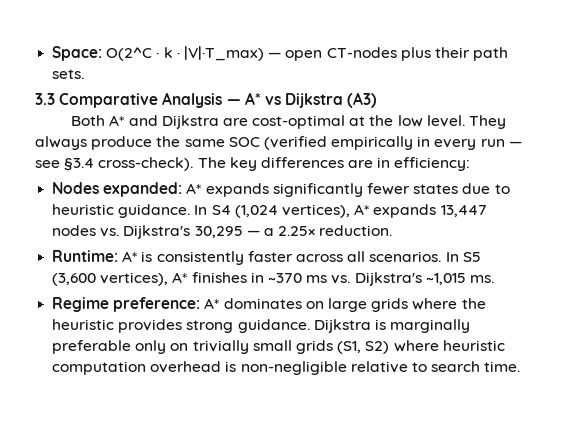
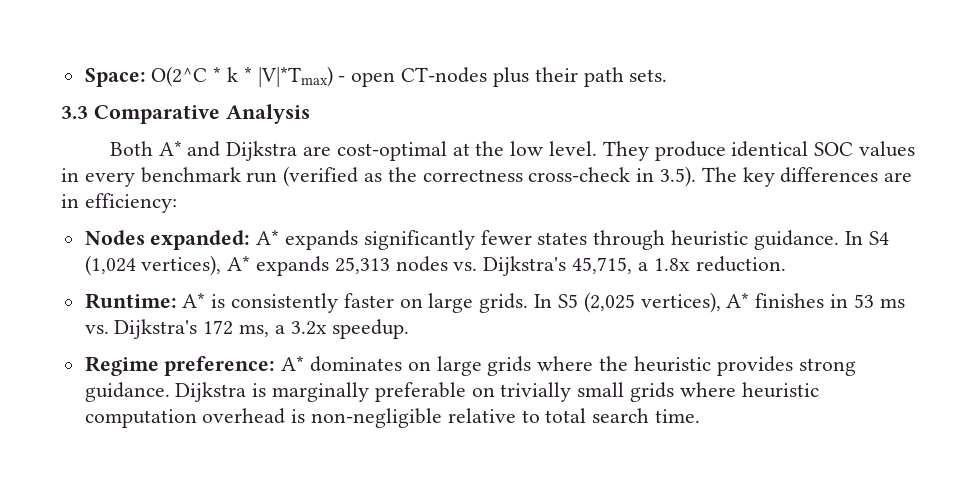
[156,46,282,61] · k · |V|·T_max) — -> [213,66,346,87] * k * |V|*Tmax) -
[226,92,378,108] — A* vs Dijkstra (A3) -> (310, 114) none
[35,136,522,150] [35,157,194,171] always produce the same SOC (verified empirically in every run — see §3.4 cross-check). -> [654,141,915,161] [61,166,697,187] produce identical SOC values in every benchmark run (verified as the correctness cross-check in 3.5).
[462,183,510,194] due to -> [593,230,666,250] through
[440,205,487,217] 13,447 -> [334,257,390,274] 25,313
[194,226,316,238] 30,295 — a 2.25× -> [572,257,690,274] 45,715, a 1.8x
[295,251,442,262] across all scenarios. -> [399,293,529,313] on large grids.
[52,273,97,286] (3,600 -> [583,292,635,313] (2,025
[267,273,302,283] ~370 -> [853,294,874,308] 53
[425,273,494,285] ~1,015 ms. -> [203,319,410,339] 172 ms, a 3.2x speedup.
[135,340,167,354] only -> (466, 392) none
[337,341,390,354] (S1, S2) -> (675, 392) none
(427, 367) none -> [545,408,587,423] total

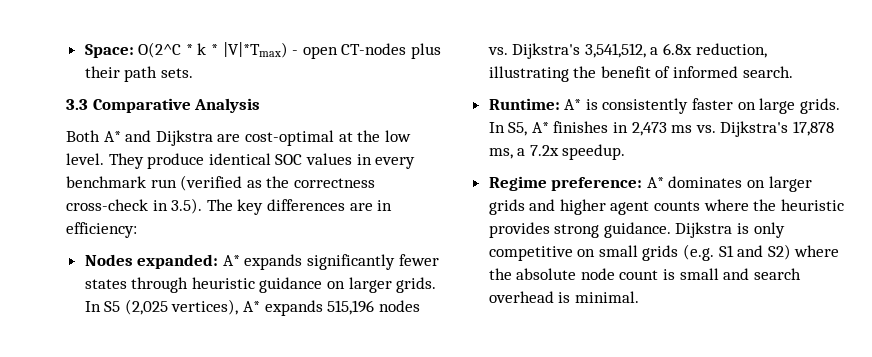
[753,230,889,250] [84,255,136,276] guidance. In S4 (1,024 -> [259,277,437,293] [84,299,168,315] guidance on larger grids. In S5 (2,025
[334,257,390,274] 25,313 -> [327,300,375,315] 515,196
[572,256,786,274] 45,715, a 1.8x reduction. -> [584,43,767,58] [488,66,793,82] 3,541,512, a 6.8x reduction, illustrating the benefit of informed search.
[557,292,721,313] S5 (2,025 vertices), -> [508,122,528,136] S5,
[853,294,874,308] 53 -> [631,122,667,136] 2,473
[203,320,234,335] 172 -> [793,121,835,136] 17,878
[290,321,327,335] 3.2x -> [529,145,559,156] 7.2x
[436,356,532,376] large grids -> [768,176,812,192] [488,199,701,215] larger grids and higher agent counts
[272,382,819,402] [84,408,701,428] marginally preferable on trivially small grids where heuristic computation overhead is non-negligible relative to total search time. -> [753,222,785,238] [488,244,840,261] [488,268,801,280] [488,291,639,303] only competitive on small grids (e.g. S1 and S2) where the absolute node count is small and search overhead is minimal.

